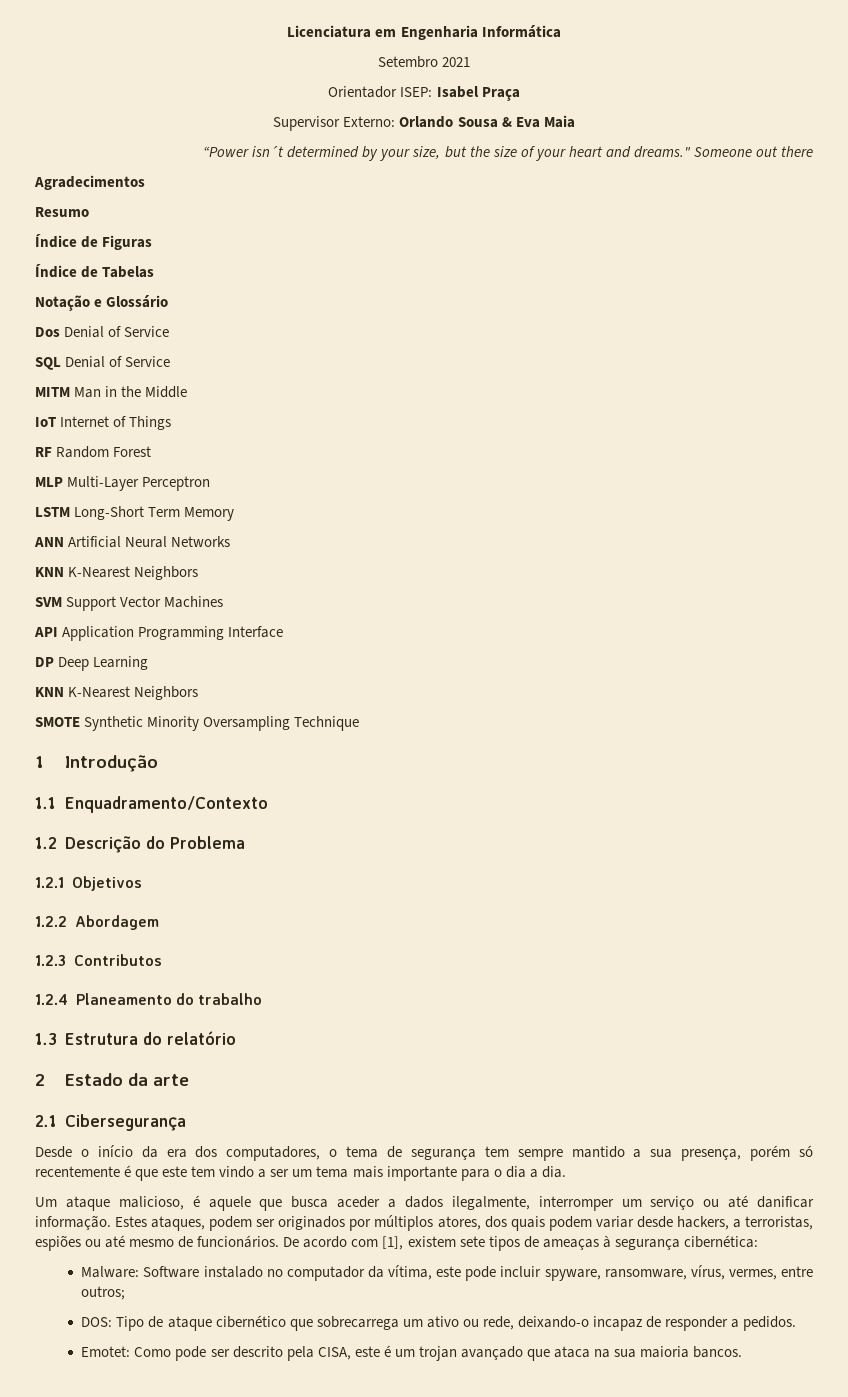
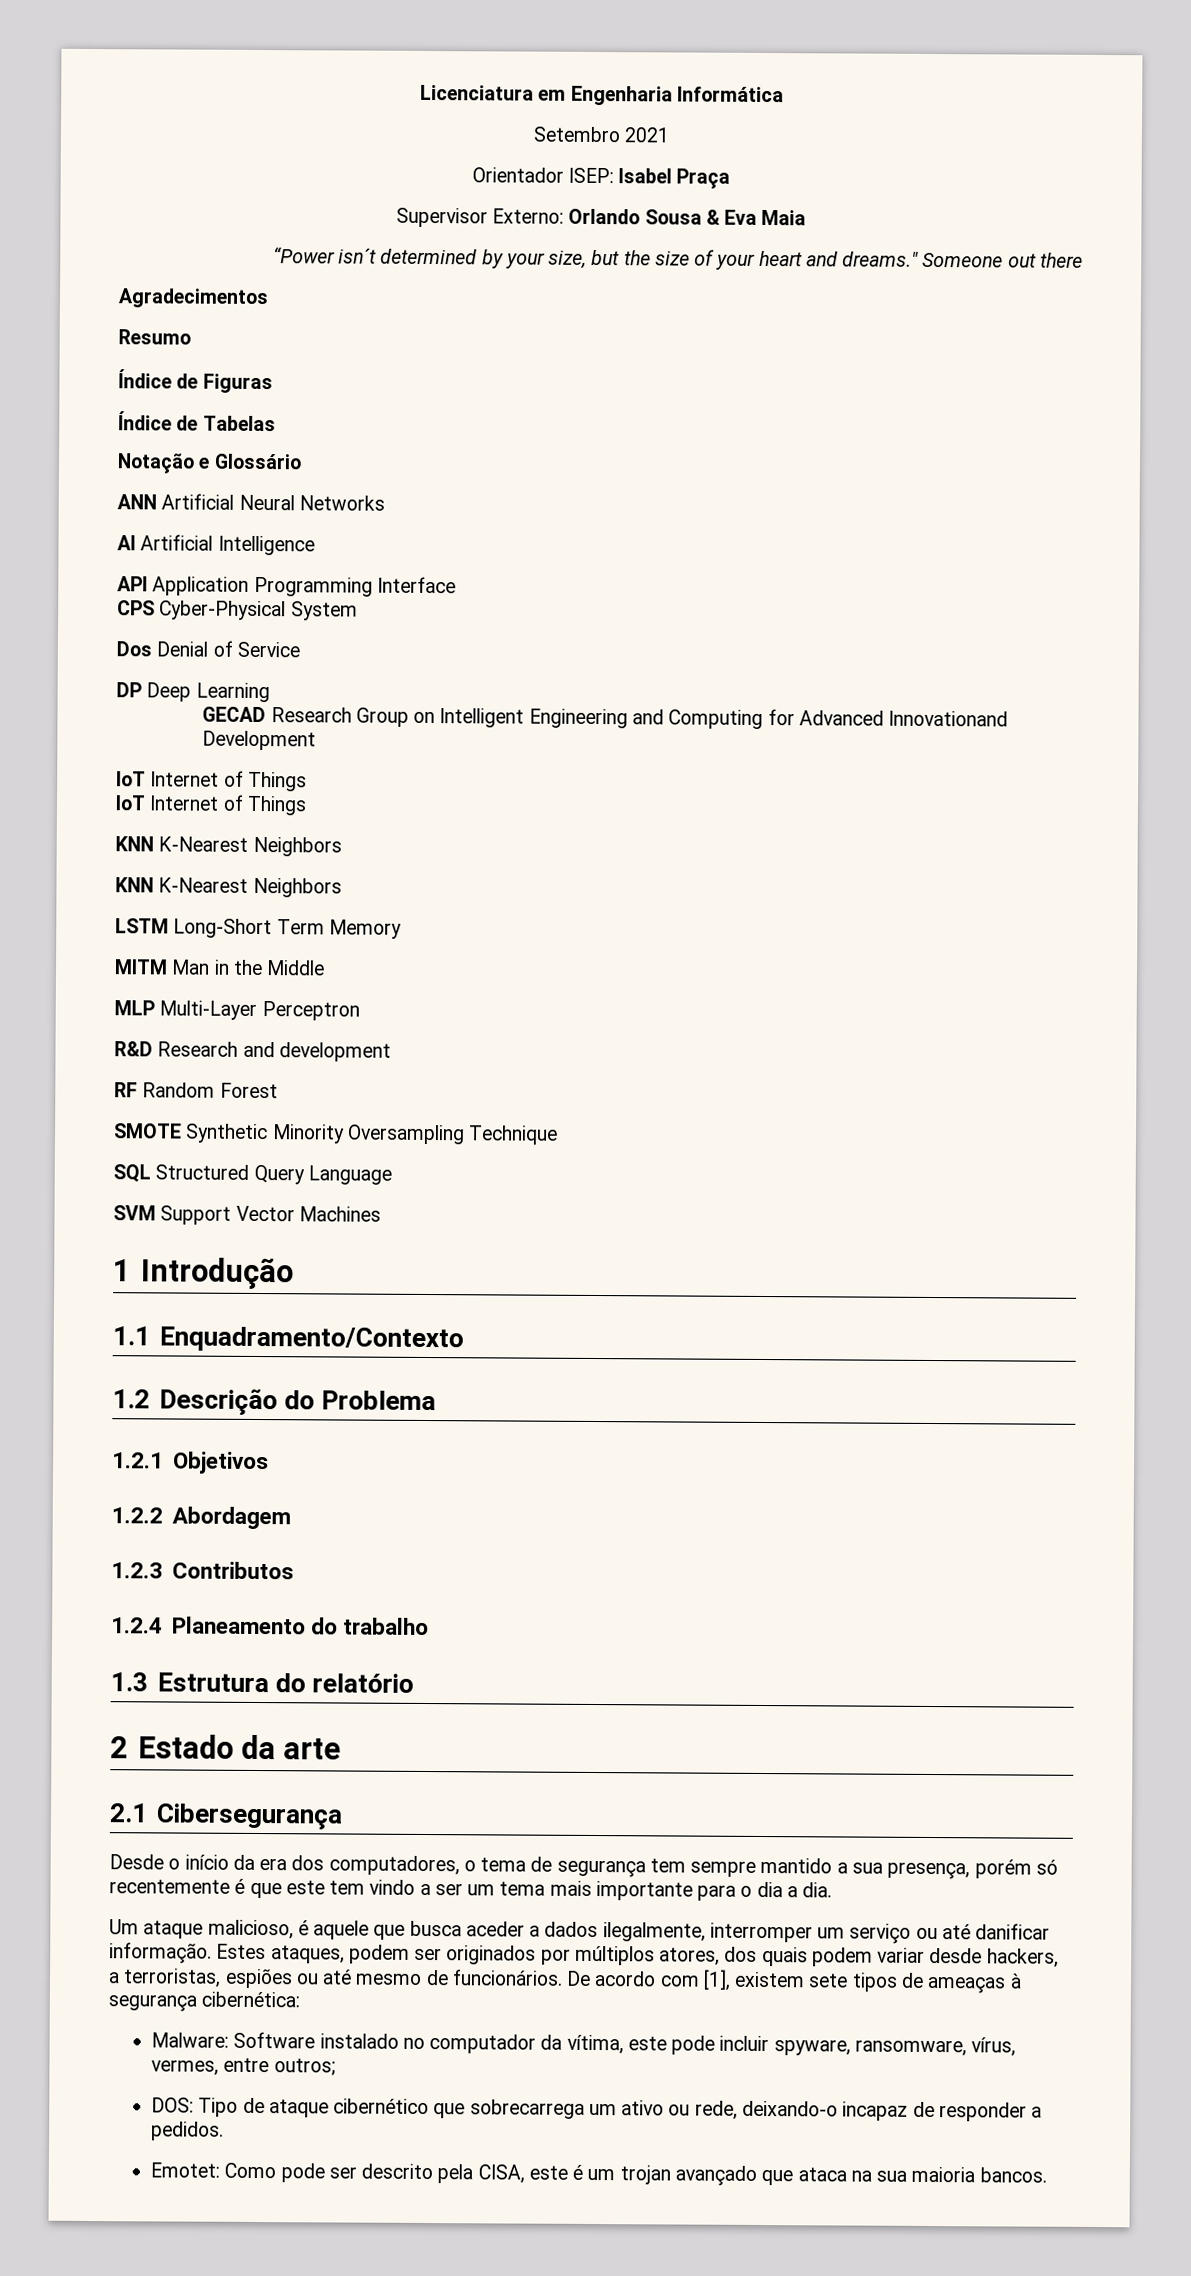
[35,326,170,338] [35,356,171,370] Dos Denial of Service // SQL Denial of Service -> [117,493,385,511] [117,534,315,556] [117,576,456,597] [117,600,358,621] [116,640,300,658] [116,682,270,703] [202,706,1009,729] [202,730,317,751] [116,770,307,792] [115,794,307,816] [115,836,342,857] [115,877,342,898] [115,918,402,939] ANN Artificial Neural Networks // AI Artificial Intelligence // API Application Programming Interface // CPS Cyber-Physical System // Dos Denial of Service // DP Deep Learning // GECAD Research Group on Intelligent Engineering and Computing for Advanced Innovationand Development // IoT Internet of Things // IoT Internet of Things // KNN K-Nearest Neighbors // KNN K-Nearest Neighbors // LSTM Long-Short Term Memory
[35,416,172,430] [35,446,152,458] [35,476,211,491] [35,506,235,521] [34,536,231,548] [35,566,199,580] [35,596,224,611] [34,626,284,641] [35,656,149,671] [35,686,199,700] IoT Internet of Things // RF Random Forest // MLP Multi-Layer Perceptron // LSTM Long-Short Term Memory // ANN Artificial Neural Networks // KNN K-Nearest Neighbors // SVM Support Vector Machines // API Application Programming Interface // DP Deep Learning // KNN K-Nearest Neighbors -> [114,1000,360,1021] [114,1041,391,1062] [114,1082,278,1099] MLP Multi-Layer Perceptron // R&D Research and development // RF Random Forest
(360, 723) none -> [113,1164,392,1185] [113,1205,381,1225] // SQL Structured Query Language // SVM Support Vector Machines

